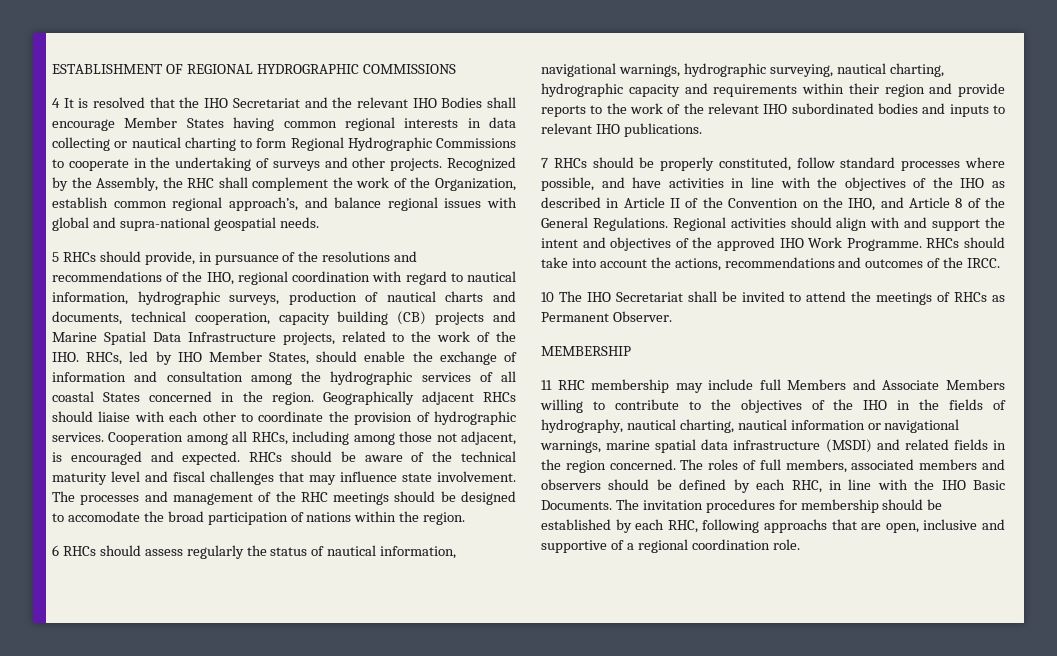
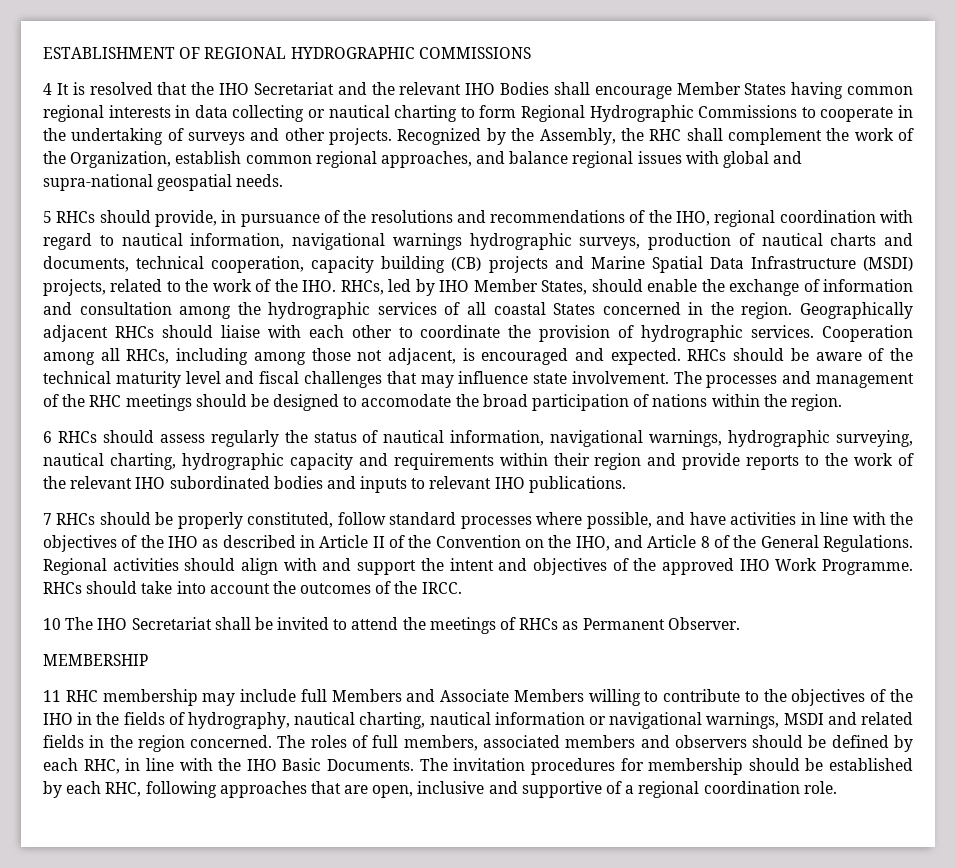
[228,197,298,211] approach’s, -> [380,151,472,168] approaches,
(128, 298) none -> [292,233,462,250] navigational warnings
(276, 337) none -> [863,257,914,271] (MSDI)
[674,257,862,271] actions, recommendations and -> (296, 587) none
[606,439,872,453] marine spatial data infrastructure (MSDI) -> [783,713,824,725] MSDI
[764,519,827,533] approachs -> [219,781,307,798] approaches

